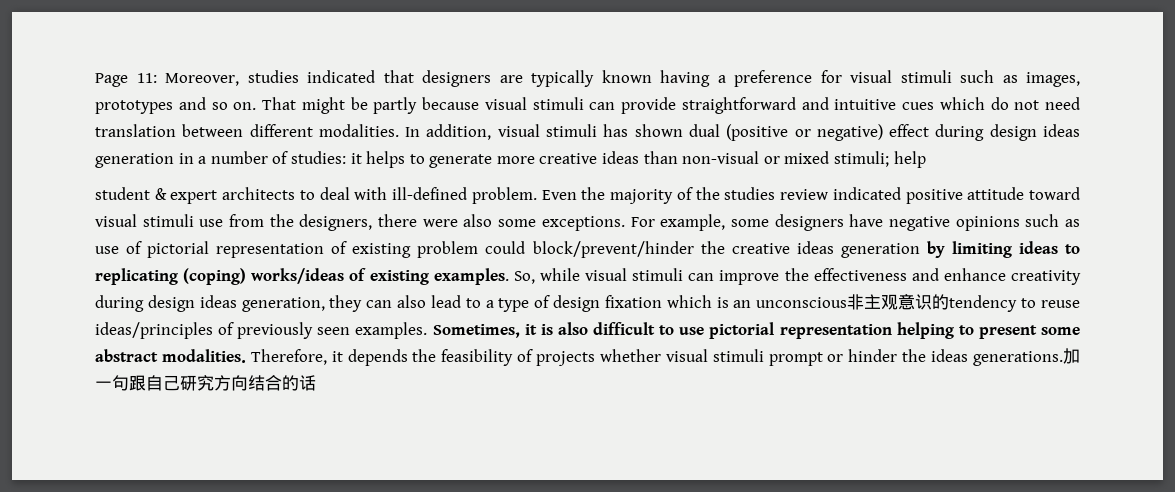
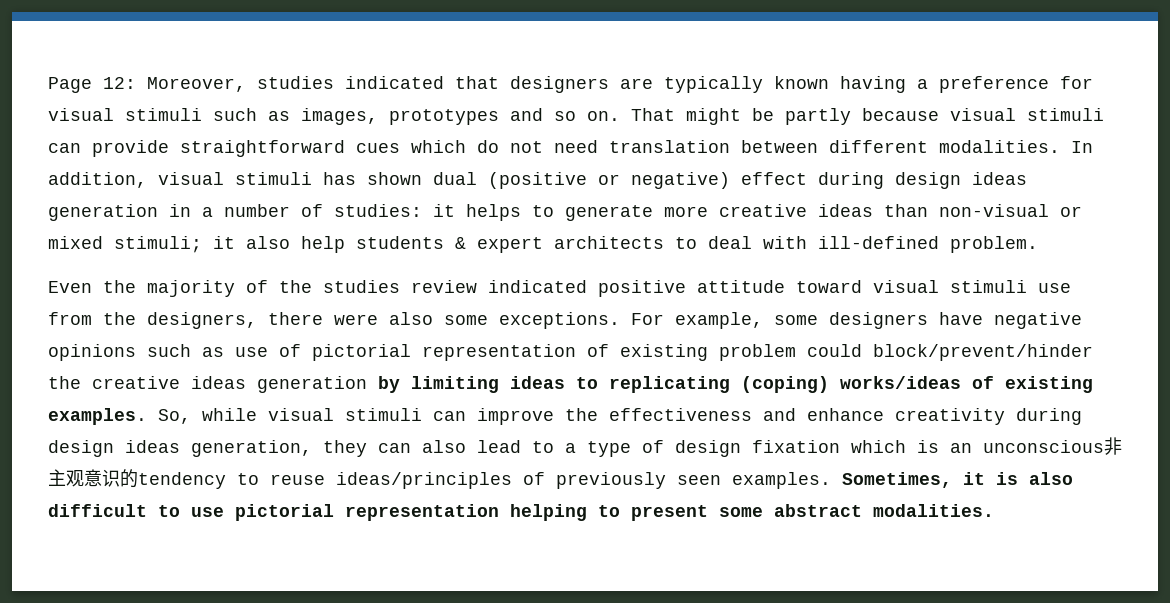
[136,73,157,83] 11: -> [103,77,136,89] 12:
[801,97,897,110] and intuitive -> (345, 148) none
(890, 159) none -> [213,236,290,249] it also
[95,187,150,200] // student -> [356,236,444,249] students
(537, 195) none -> (1038, 244) //
[250,348,1080,366] [95,375,316,391] Therefore, it depends the feasibility of projects whether visual stimuli prompt or hinder the ideas generations.加一句跟自己研究方向结合的话 -> (994, 510) none

